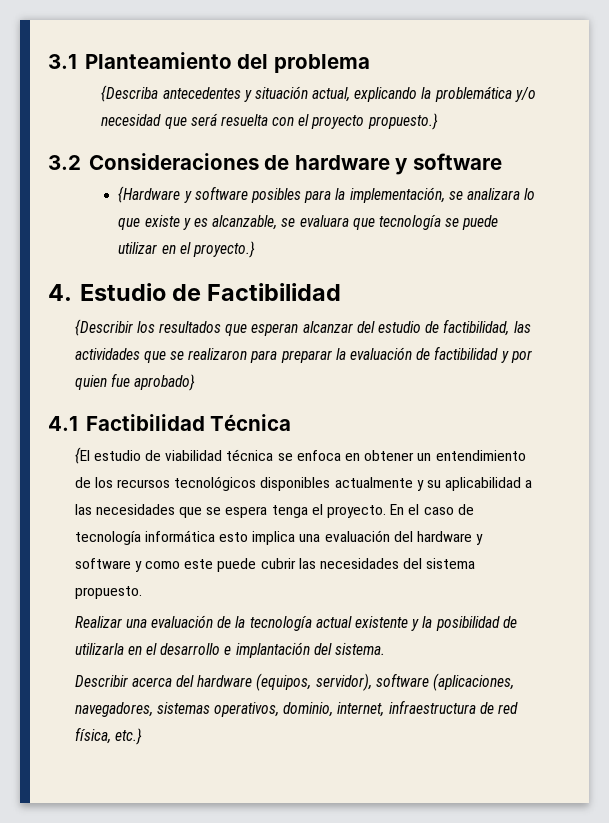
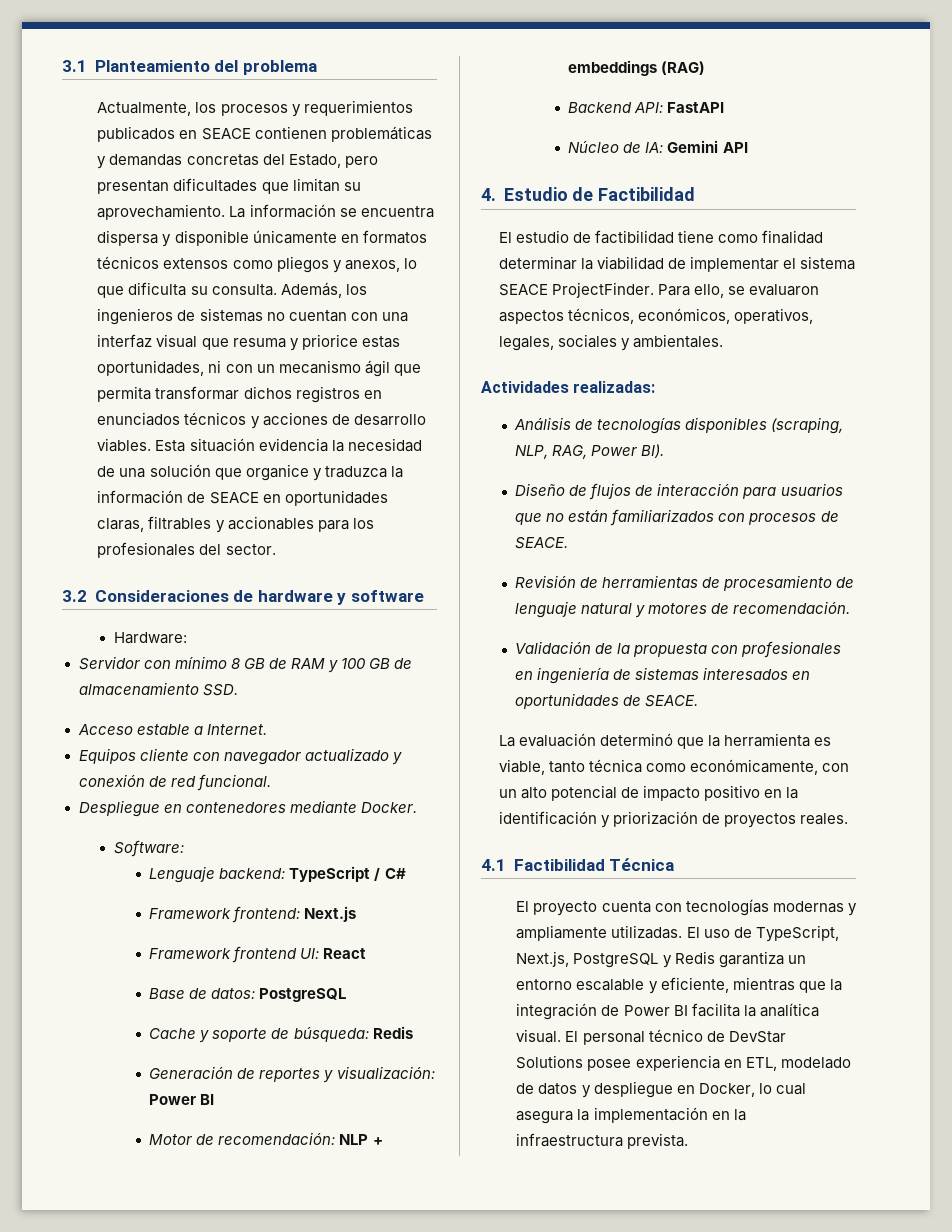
[101,85,536,102] [101,113,438,130] {Describa antecedentes y situación actual, explicando la problemática y/o necesidad que será resuelta con el proyecto propuesto.} -> [97,100,413,117] [97,126,432,142] [97,154,378,169] [97,178,361,194] [97,204,434,220] [97,230,427,247] [97,256,417,273] [97,282,367,298] [97,308,408,325] [97,334,400,351] [97,360,421,377] [97,386,382,403] [97,412,426,429] [97,438,422,452] [97,464,403,481] [97,490,388,506] [97,516,374,533] [97,542,276,558] Actualmente, los procesos y requerimientos publicados en SEACE contienen problemáticas y demandas concretas del Estado, pero presentan dificultades que limitan su aprovechamiento. La información se encuentra dispersa y disponible únicamente en formatos técnicos extensos como pliegos y anexos, lo que dificulta su consulta. Además, los ingenieros de sistemas no cuentan con una interfaz visual que resuma y priorice estas oportunidades, ni con un mecanismo ágil que permita transformar dichos registros en enunciados técnicos y acciones de desarrollo viables. Esta situación evidencia la necesidad de una solución que organice y traduzca la información de SEACE en oportunidades claras, filtrables y accionables para los profesionales del sector.
[118,186,536,203] [118,215,499,230] [118,241,255,258] [48,283,342,301] [74,319,531,336] [74,346,532,363] [74,373,196,391] [48,414,292,431] [74,447,526,464] [74,476,533,491] [74,504,474,518] [74,530,484,545] [74,558,476,572] [74,586,142,599] [74,615,517,631] [74,642,385,658] [74,673,514,691] [74,700,518,717] [74,727,142,745] {Hardware y software posibles para la implementación, se analizara lo que existe y es alcanzable, se evaluara que tecnología se puede utilizar en el proyecto.} // 4. Estudio de Factibilidad // {Describir los resultados que esperan alcanzar del estudio de factibilidad, las actividades que se realizaron para preparar la evaluación de factibilidad y por quien fue aprobado} // 4.1 Factibilidad Técnica // {El estudio de viabilidad técnica se enfoca en obtener un entendimiento de los recursos tecnológicos disponibles actualmente y su aplicabilidad a las necesidades que se espera tenga el proyecto. En el caso de tecnología informática esto implica una evaluación del hardware y software y como este puede cubrir las necesidades del sistema propuesto. // Realizar una evaluación de la tecnología actual existente y la posibilidad de utilizarla en el desarrollo e implantación del sistema. // Describir acerca del hardware (equipos, servidor), software (aplicaciones, navegadores, sistemas operativos, dominio, internet, infraestructura de red física, etc.} -> [113,632,187,644] [78,656,413,673] [78,682,238,696] [77,724,267,735] [78,748,402,765] [78,774,271,791] [78,800,417,817] [113,840,184,857] [149,866,406,883] [149,906,357,923] [149,946,367,963] [149,988,347,1002] [149,1026,413,1043] [149,1066,435,1083] [149,1094,215,1105] [149,1132,383,1145] [568,60,706,76] [568,102,725,113] [568,140,748,153] [481,187,696,201] [498,230,824,244] [498,256,856,272] [498,282,819,298] [498,308,813,324] [498,334,723,351] [481,381,656,393] [514,417,844,434] [515,444,665,459] [515,483,843,500] [515,509,839,526] [515,537,569,549] [515,575,855,591] [515,601,851,618] [515,641,842,658] [515,667,811,684] [515,693,699,709] [498,733,832,749] [498,759,849,775] [498,785,799,801] [498,811,848,828] [481,858,675,871] [516,899,857,916] [516,925,839,942] [516,951,806,968] [516,977,842,994] [516,1003,819,1020] [516,1029,786,1045] [516,1055,851,1071] [516,1081,806,1098] [516,1107,746,1124] [516,1133,689,1149] Hardware: // Servidor con mínimo 8 GB de RAM y 100 GB de almacenamiento SSD. // Acceso estable a Internet. // Equipos cliente con navegador actualizado y conexión de red funcional. // Despliegue en contenedores mediante Docker. // Software: // Lenguaje backend: TypeScript / C# // Framework frontend: Next.js // Framework frontend UI: React // Base de datos: PostgreSQL // Cache y soporte de búsqueda: Redis // Generación de reportes y visualización: Power BI // Motor de recomendación: NLP + embeddings (RAG) // Backend API: FastAPI // Núcleo de IA: Gemini API // 4. Estudio de Factibilidad // El estudio de factibilidad tiene como finalidad determinar la viabilidad de implementar el sistema SEACE ProjectFinder. Para ello, se evaluaron aspectos técnicos, económicos, operativos, legales, sociales y ambientales. // Actividades realizadas: // Análisis de tecnologías disponibles (scraping, NLP, RAG, Power BI). // Diseño de flujos de interacción para usuarios que no están familiarizados con procesos de SEACE. // Revisión de herramientas de procesamiento de lenguaje natural y motores de recomendación. // Validación de la propuesta con profesionales en ingeniería de sistemas interesados en oportunidades de SEACE. // La evaluación determinó que la herramienta es viable, tanto técnica como económicamente, con un alto potencial de impacto positivo en la identificación y priorización de proyectos reales. // 4.1 Factibilidad Técnica // El proyecto cuenta con tecnologías modernas y ampliamente utilizadas. El uso de TypeScript, Next.js, PostgreSQL y Redis garantiza un entorno escalable y eficiente, mientras que la integración de Power BI facilita la analítica visual. El personal técnico de DevStar Solutions posee experiencia en ETL, modelado de datos y despliegue en Docker, lo cual asegura la implementación en la infraestructura prevista.

